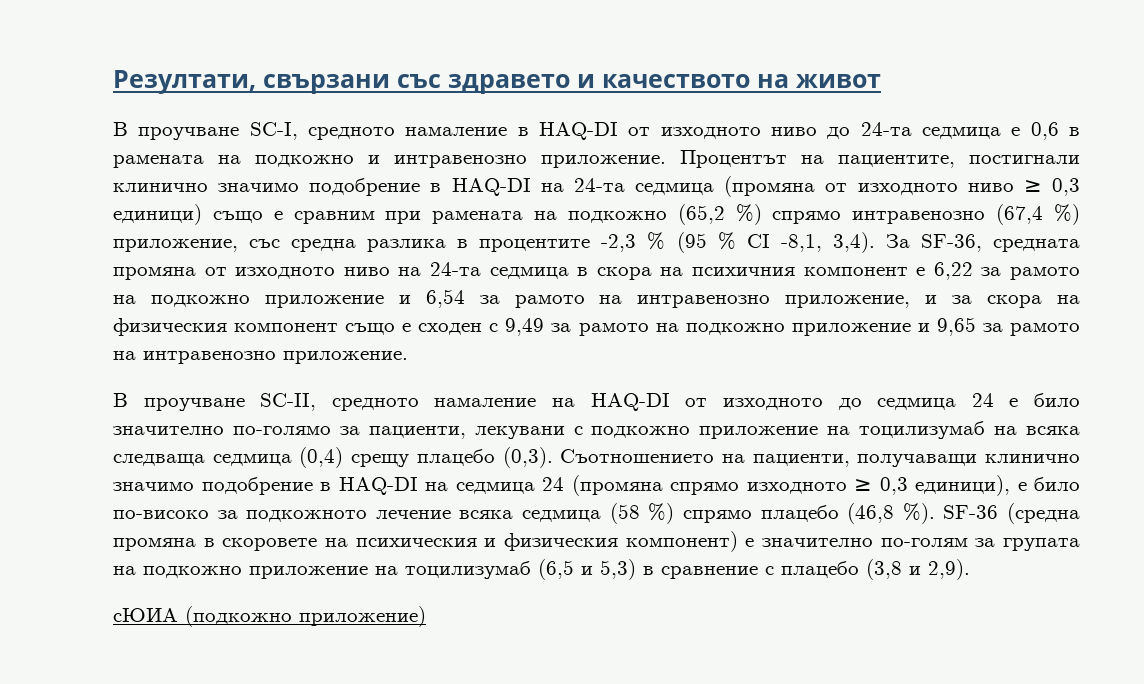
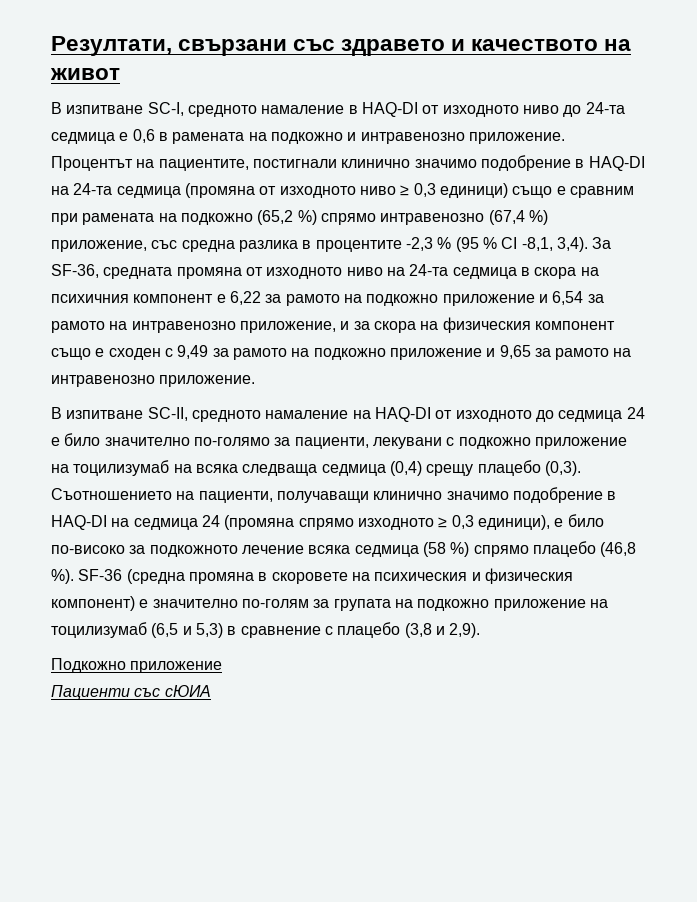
[138,127,240,140] проучване -> [66,105,144,114] изпитване
[143,398,245,411] проучване -> [66,410,144,419] изпитване
[113,606,426,627] сЮИА (подкожно приложение) -> [51,658,223,673] [51,685,211,700] Подкожно приложение // Пациенти със сЮИА

